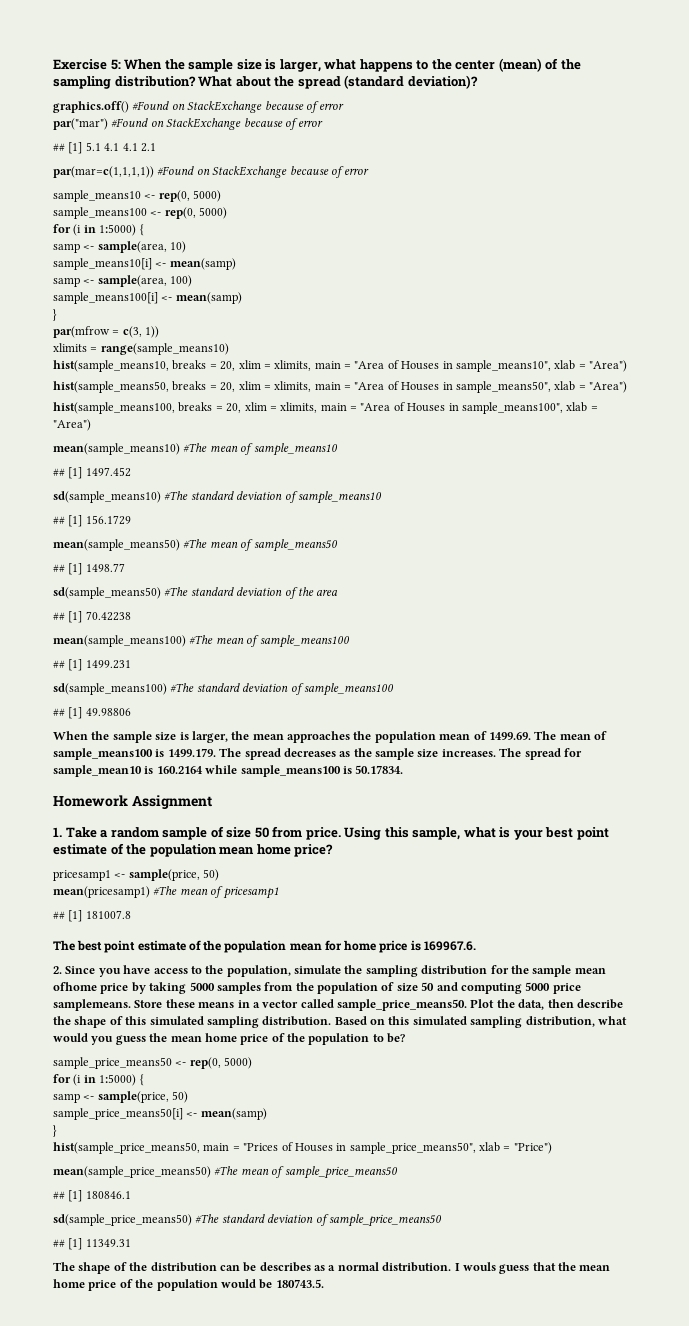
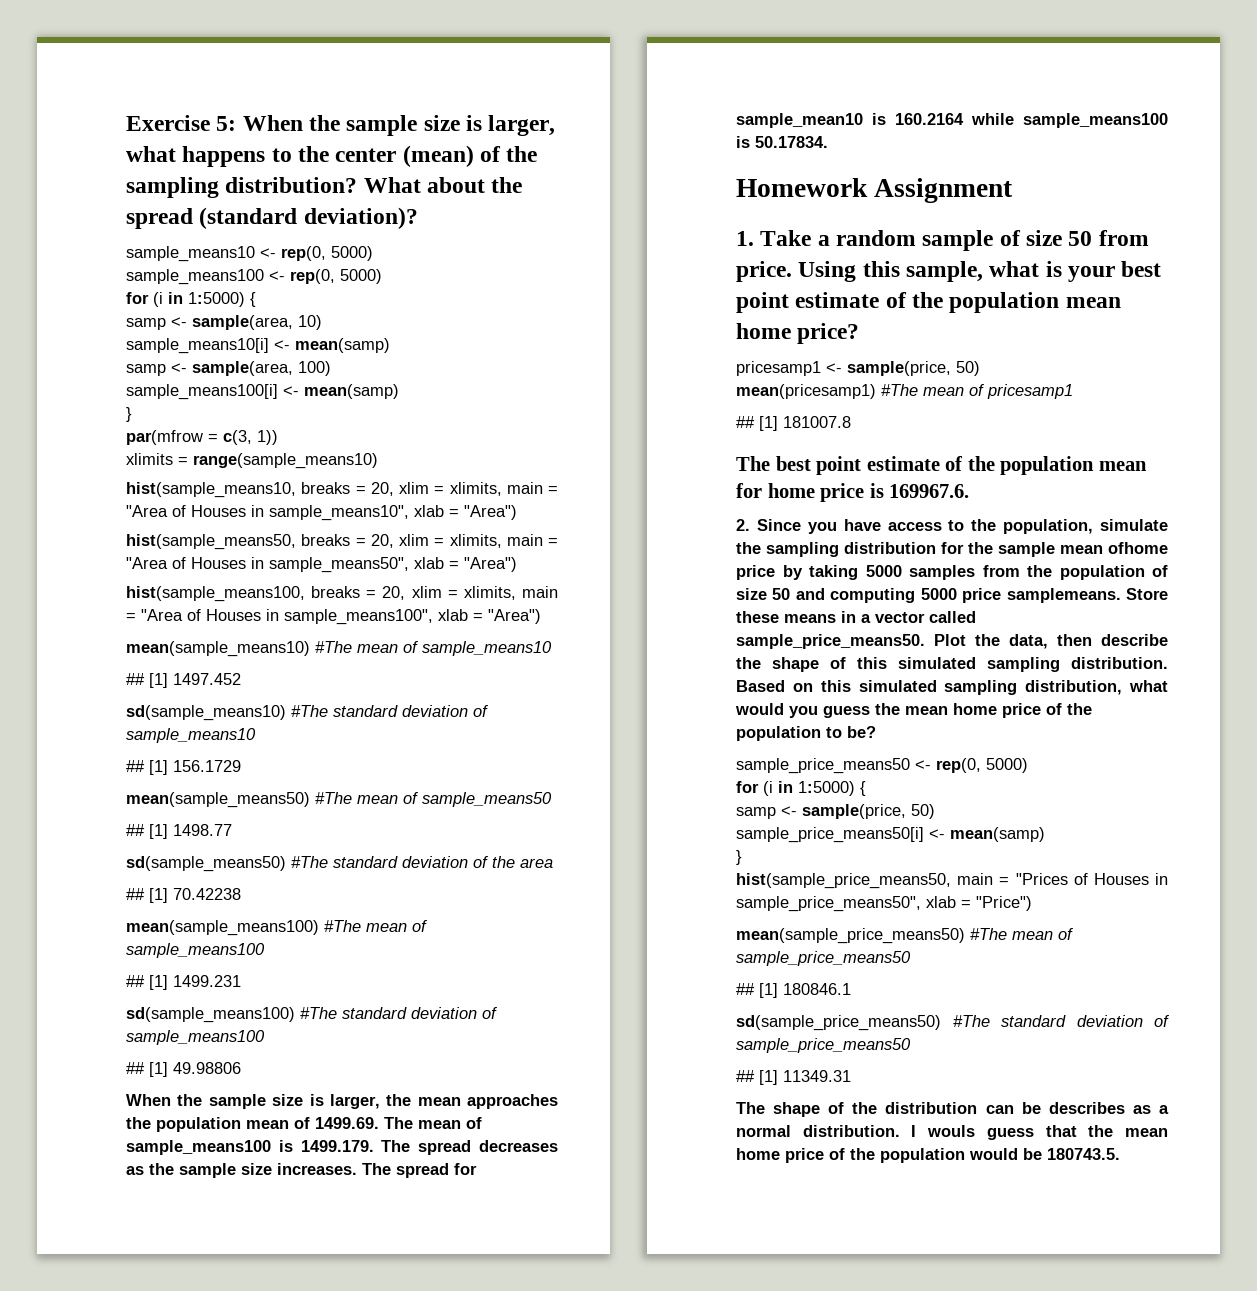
[53,101,345,113] [53,118,324,130] [53,142,156,154] [53,166,370,178] // graphics.off() #Found on StackExchange because of error // par("mar") #Found on StackExchange because of error // ## [1] 5.1 4.1 4.1 2.1 // par(mar=c(1,1,1,1)) #Found on StackExchange because of error -> (418, 218) none

